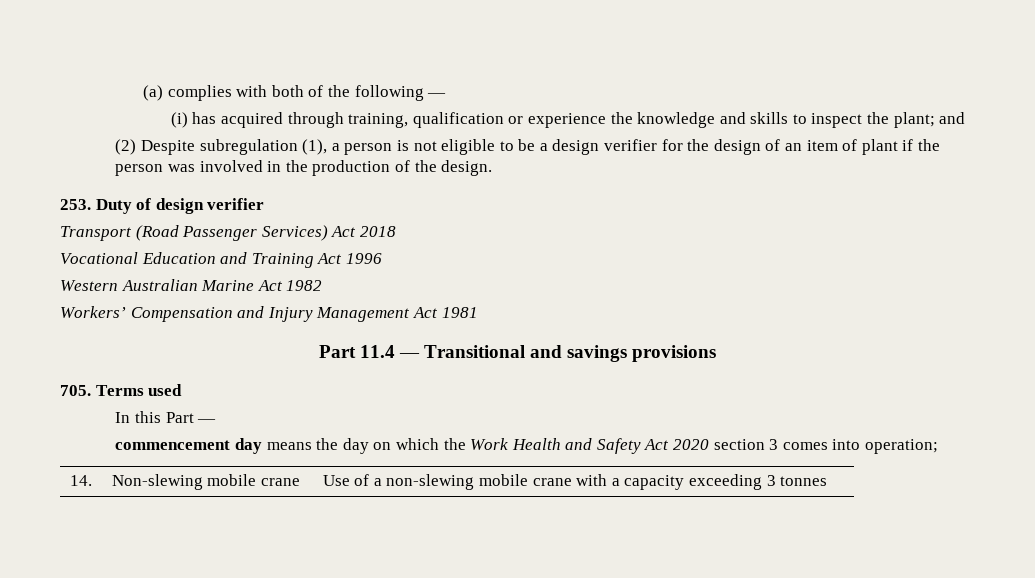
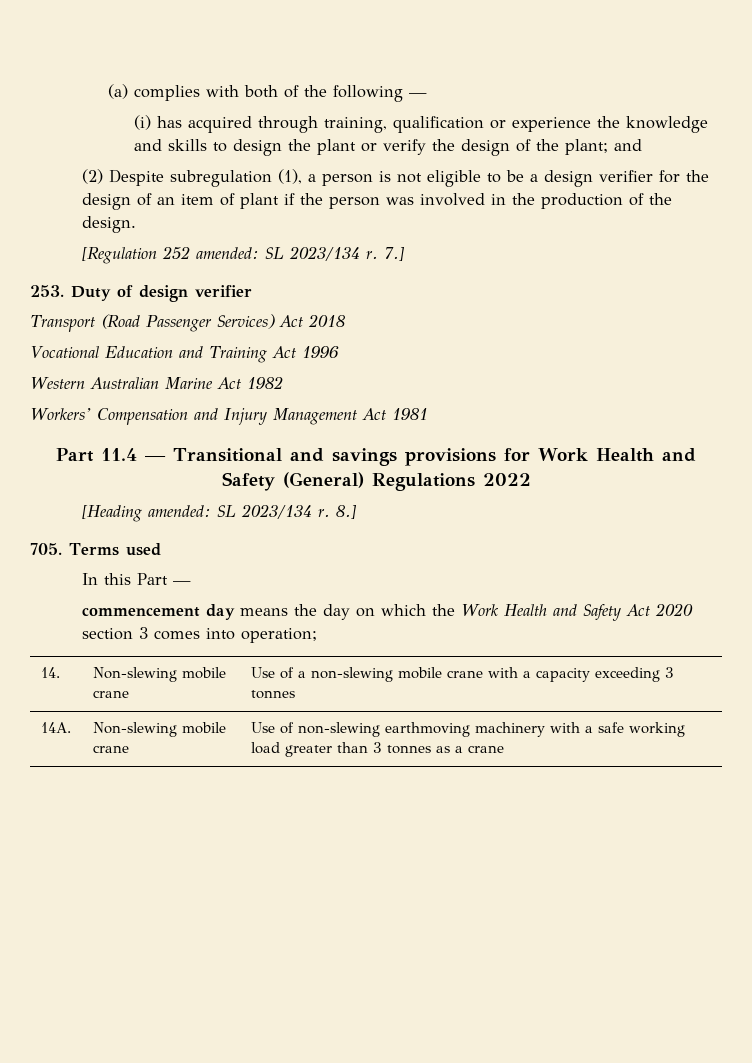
[811,113,863,128] inspect -> [232,139,531,156] design the plant or verify the design of
(493, 168) none -> [81,246,405,264] // [Regulation 252 amended: SL 2023/134 r. 7.]
(717, 353) none -> [503,448,697,462] [221,472,531,491] [81,504,357,522] for Work Health and Safety (General) Regulations 2022 // [Heading amended: SL 2023/134 r. 8.]
(828, 481) none -> [40,722,71,733] [92,722,226,737] [92,745,129,753] [250,722,685,737] [250,742,504,757] // 14A. | Non-slewing mobile crane | Use of non-slewing earthmoving machinery with a safe working load greater than 3 tonnes as a crane

